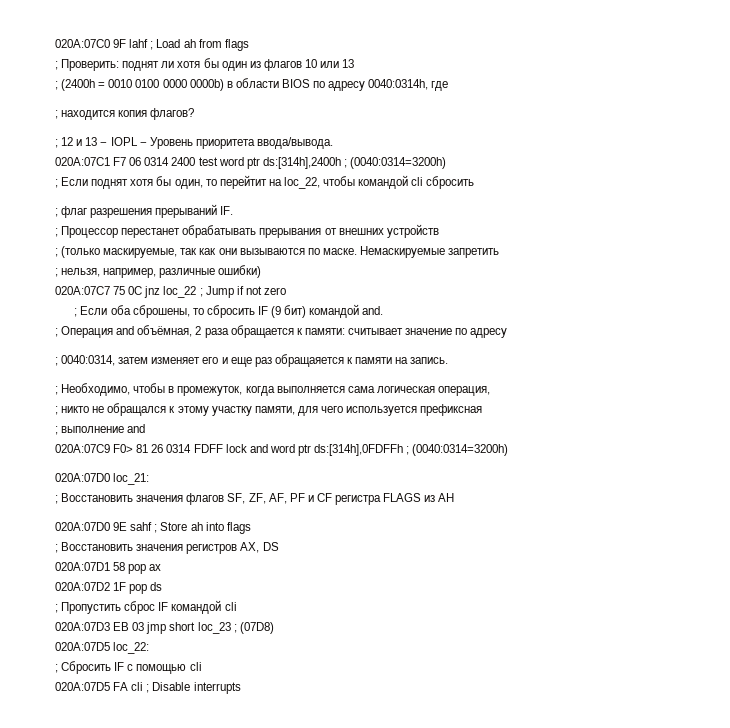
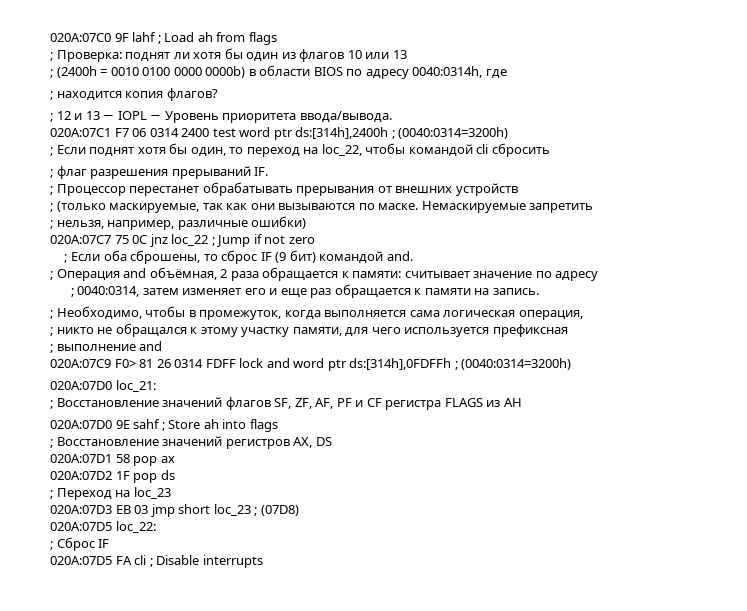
[61,59,120,71] Проверить: -> [56,50,122,62] Проверка:
[219,175,267,189] перейтит -> [246,147,300,157] переход
[206,305,255,318] сбросить -> [221,250,258,264] сброс
[274,354,344,367] обращаяется -> [334,284,411,298] обращается
[61,493,184,502] Восстановить значения -> [56,397,223,407] Восстановление значений
[61,542,184,551] Восстановить значения -> [56,436,223,446] Восстановление значений
[61,600,237,614] Пропустить сброс IF командой cli -> [56,487,171,500] Переход на loc_23
[61,661,202,674] Сбросить IF с помощью cli -> [56,537,110,551] Сброс IF

